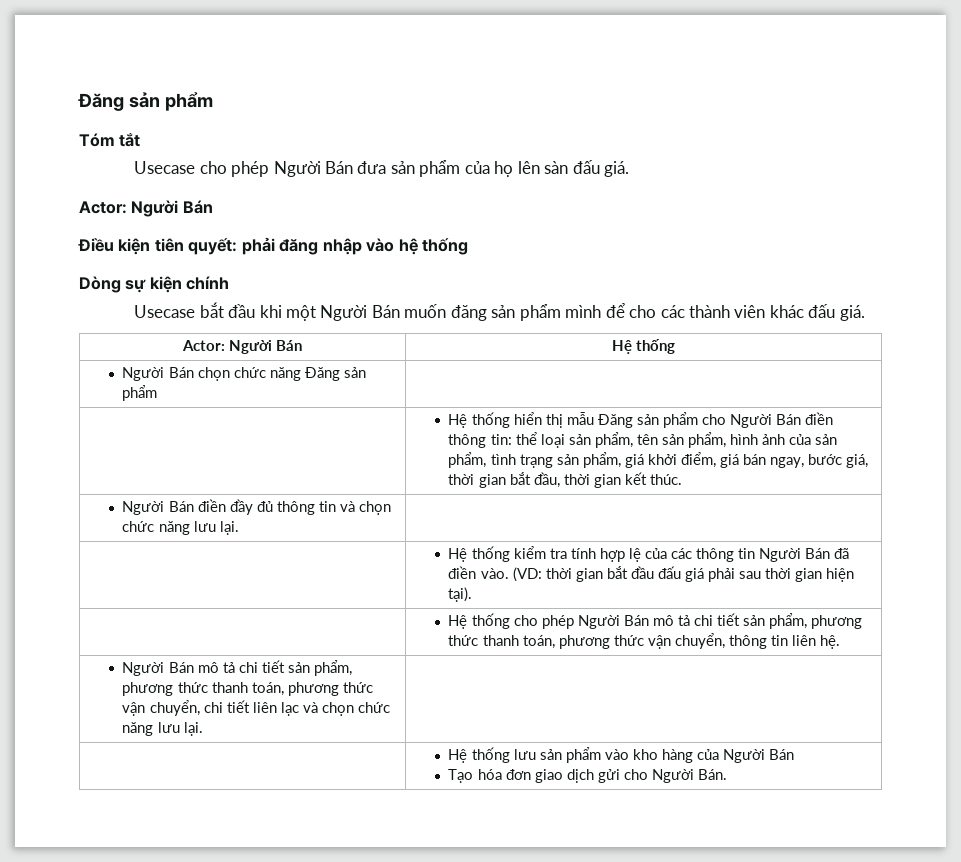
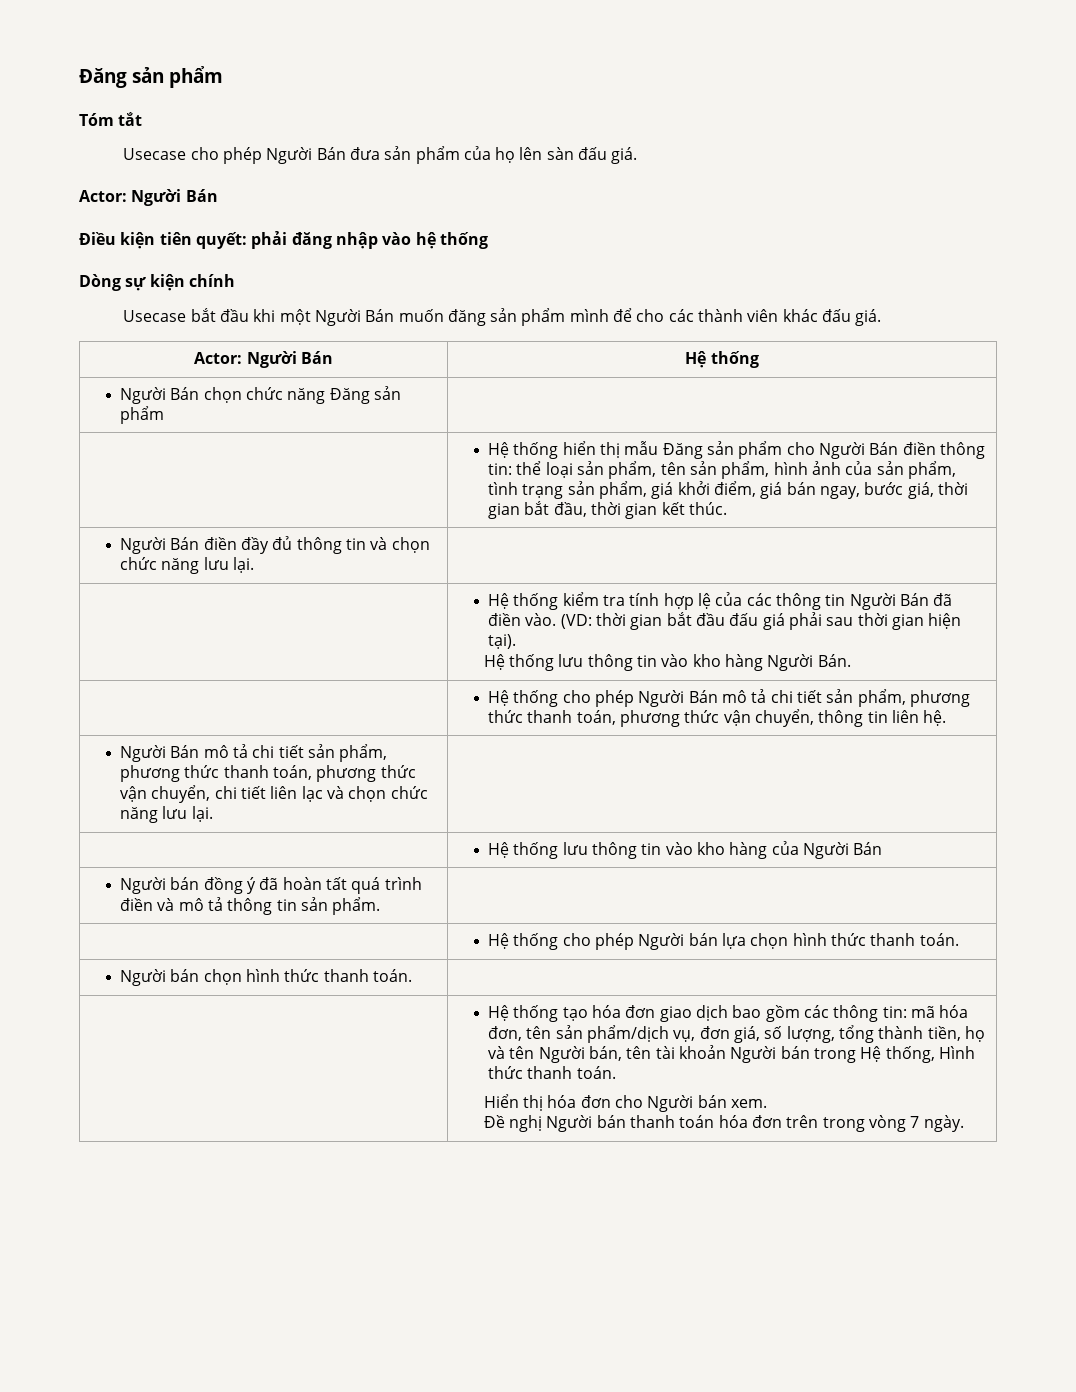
(473, 594) none -> [483,654,851,671] // Hệ thống lưu thông tin vào kho hàng Người Bán.
[539,747,601,763] sản phẩm -> [592,842,662,859] thông tin
[448,769,727,783] // Tạo hóa đơn giao dịch gửi cho Người Bán. -> [120,877,422,894] [120,897,381,915] [488,933,959,950] [120,969,412,986] [488,1005,969,1022] [488,1025,985,1043] [488,1045,975,1063] [488,1066,616,1079] [483,1094,767,1112] [483,1115,964,1132] // Người bán đồng ý đã hoàn tất quá trình điền và mô tả thông tin sản phẩm. | // | Hệ thống cho phép Người bán lựa chọn hình thức thanh toán. // Người bán chọn hình thức thanh toán. | // | Hệ thống tạo hóa đơn giao dịch bao gồm các thông tin: mã hóa đơn, tên sản phẩm/dịch vụ, đơn giá, số lượng, tổng thành tiền, họ và tên Người bán, tên tài khoản Người bán trong Hệ thống, Hình thức thanh toán. // Hiển thị hóa đơn cho Người bán xem. // Đề nghị Người bán thanh toán hóa đơn trên trong vòng 7 ngày.

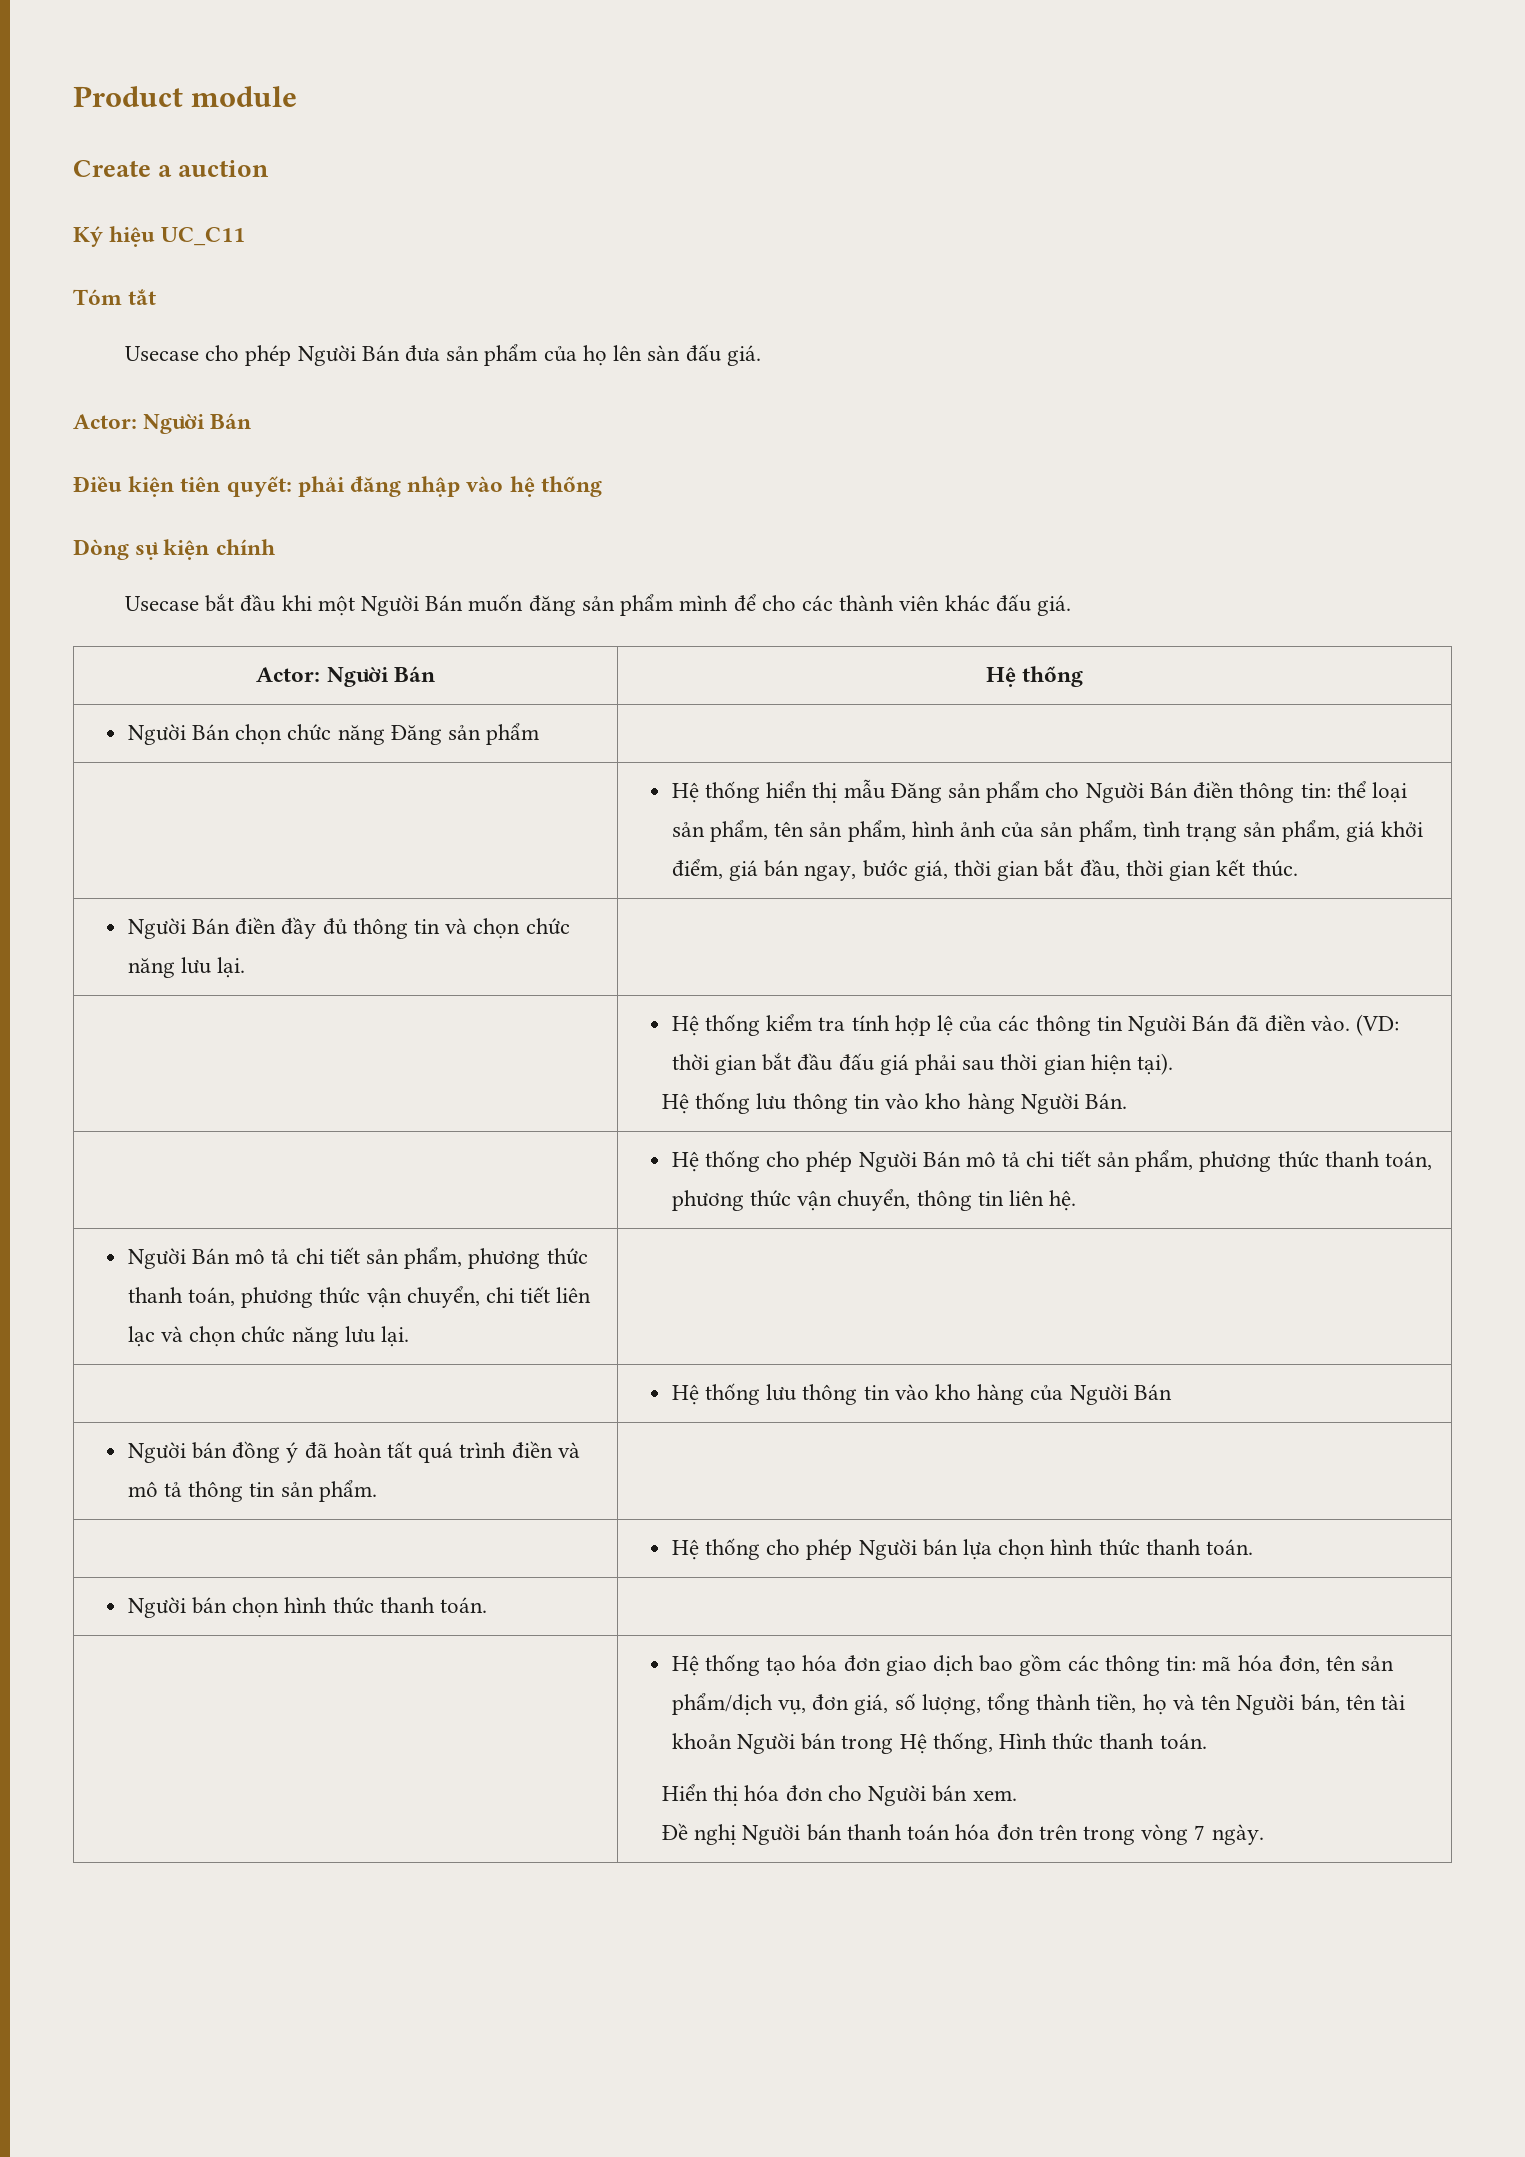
[79,66,223,88] Đăng sản phẩm -> [73,86,298,107] [73,160,270,177] [73,226,246,247] Product module // Create a auction // Ký hiệu UC_C11

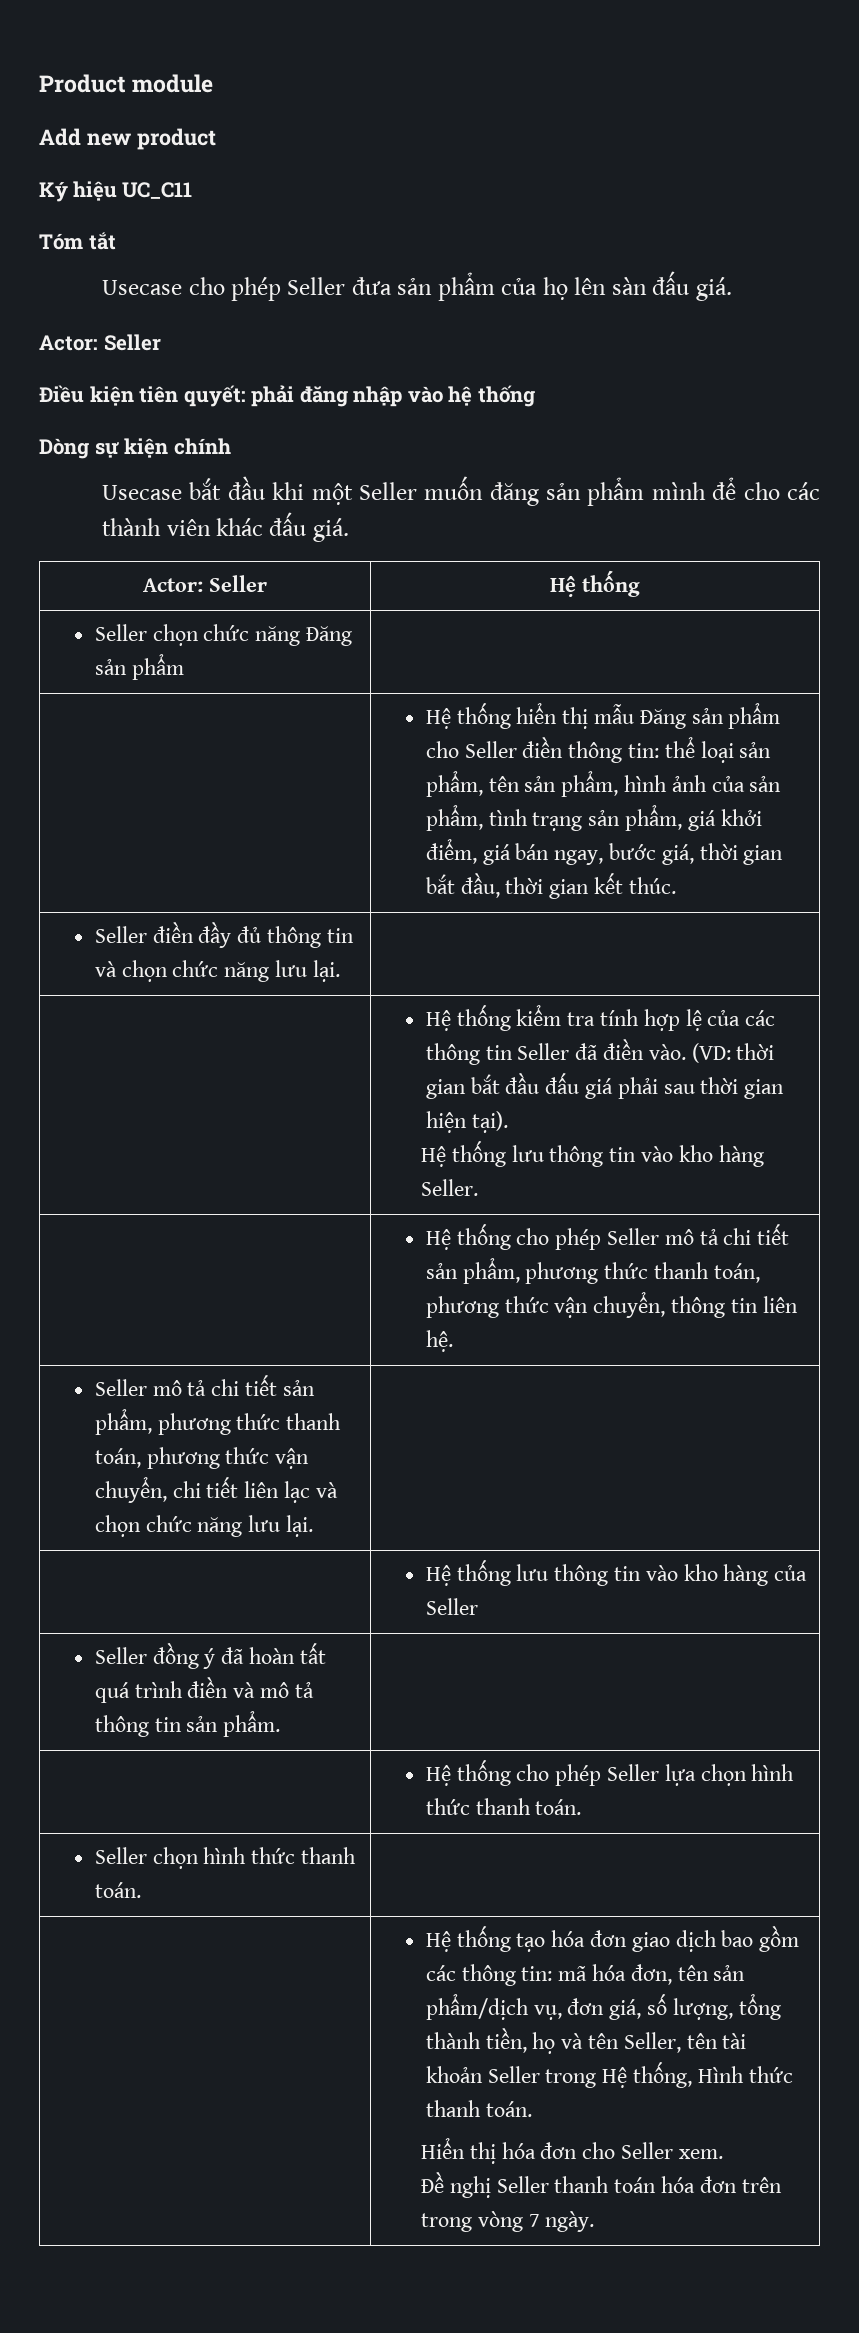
[73,160,270,177] Create a auction -> [39,128,216,150] Add new product
[297,345,400,366] Người Bán -> [287,277,346,295] Seller
[143,413,252,434] Người Bán -> [103,334,161,351] Seller
[361,595,464,616] Người Bán -> [358,482,417,500] Seller
[326,666,435,687] Người Bán -> [208,575,267,592] Seller
[127,724,230,745] Người Bán -> [94,624,147,641] Seller
[1085,782,1188,803] Người Bán -> [464,741,517,758] Seller
[127,918,230,939] Người Bán -> [94,926,147,943] Seller
[1128,1015,1231,1036] Người Bán -> [517,1043,570,1060] Seller
[1020,1093,1127,1114] [671,1150,961,1172] Người Bán. // | Hệ thống cho phép Người Bán -> [420,1179,478,1196] [425,1224,659,1250] Seller. // | Hệ thống cho phép Seller
[127,1248,230,1269] Người Bán -> [94,1379,147,1396] Seller
[1069,1384,1172,1405] [127,1442,227,1463] Người Bán // Người bán -> [425,1598,478,1615] [94,1647,147,1664] Seller // Seller
[858,1539,958,1560] Người bán -> [606,1764,659,1781] Seller
[127,1597,227,1618] Người bán -> [94,1847,147,1864] Seller
[1236,1694,1340,1715] Người bán, -> [623,2032,681,2053] Seller,
[736,1733,837,1754] Người bán -> [487,2066,540,2083] Seller
[868,1785,968,1806] Người bán -> [620,2142,673,2159] Seller
[742,1824,842,1845] Người bán -> [496,2176,549,2193] Seller

